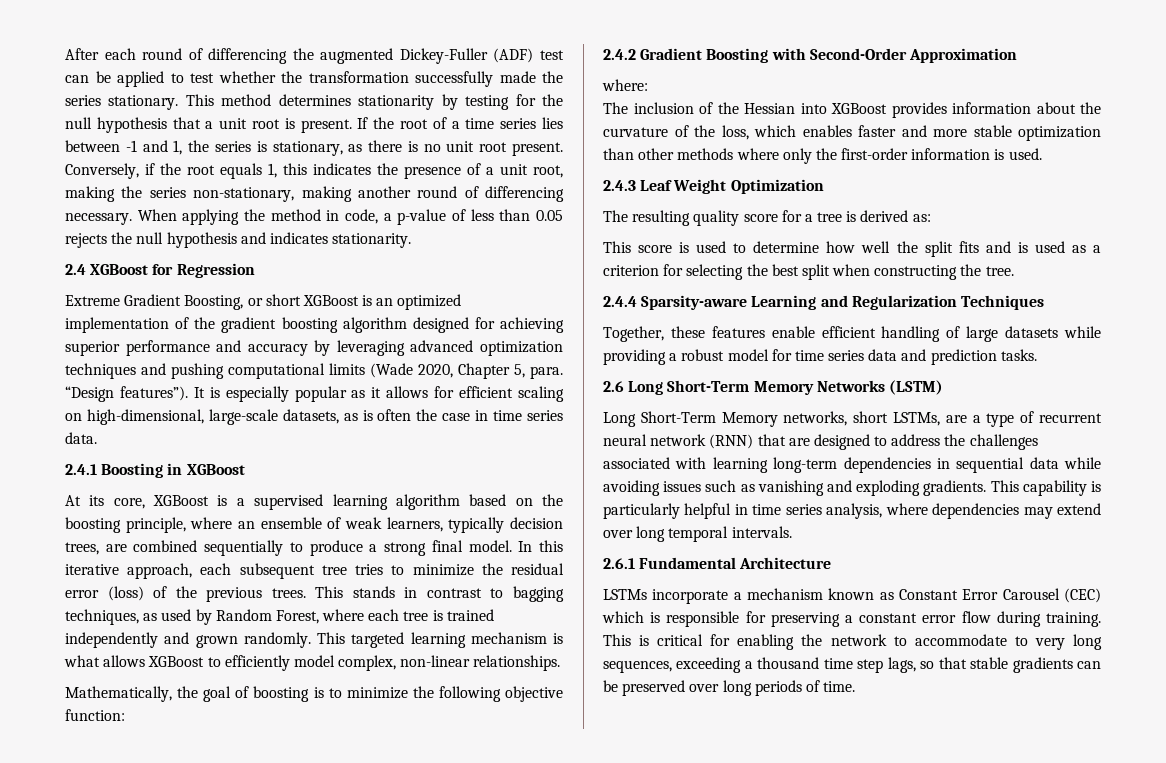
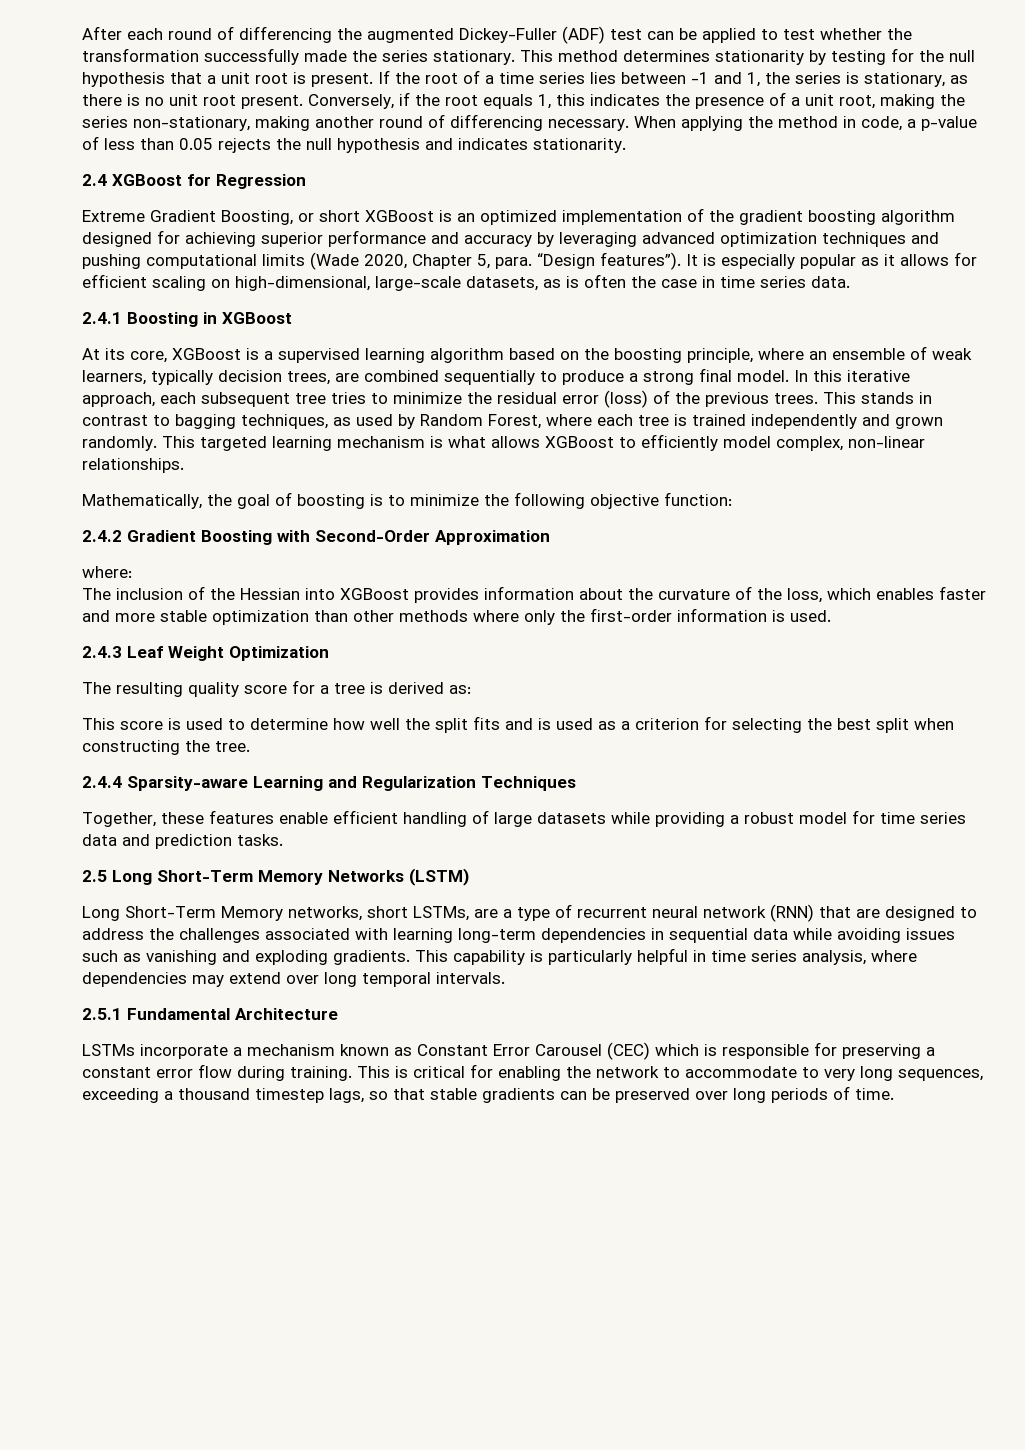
[603,381,624,392] 2.6 -> [82,870,107,882] 2.5
[603,558,635,569] 2.6.1 -> [82,1008,122,1020] 2.5.1
[823,658,884,673] time step -> [255,1088,324,1103] timestep

